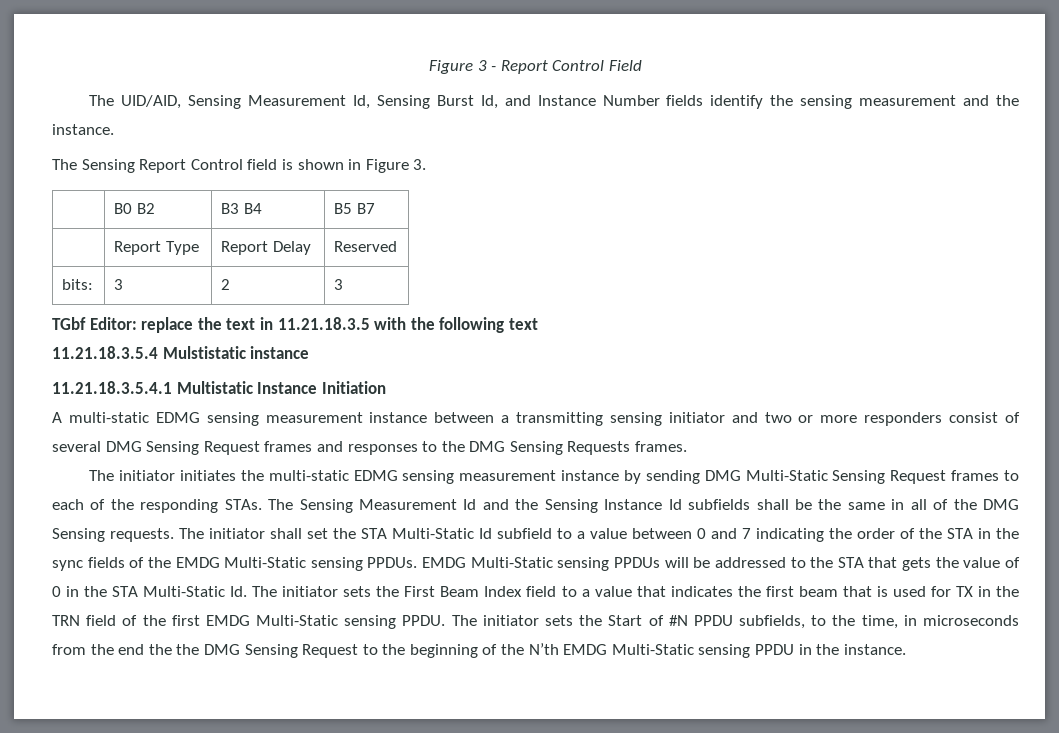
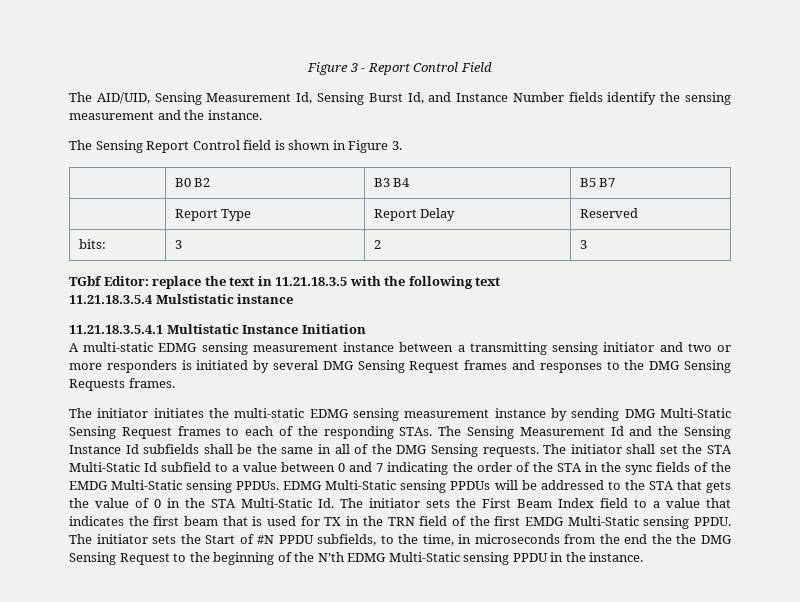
[121,95,182,109] UID/AID, -> [96,92,150,104] AID/UID,
[949,412,1020,423] consist of -> [181,360,270,373] is initiated by
[422,557,467,568] EMDG -> [283,481,323,490] EDMG
[563,644,608,655] EMDG -> [347,553,387,562] EDMG

